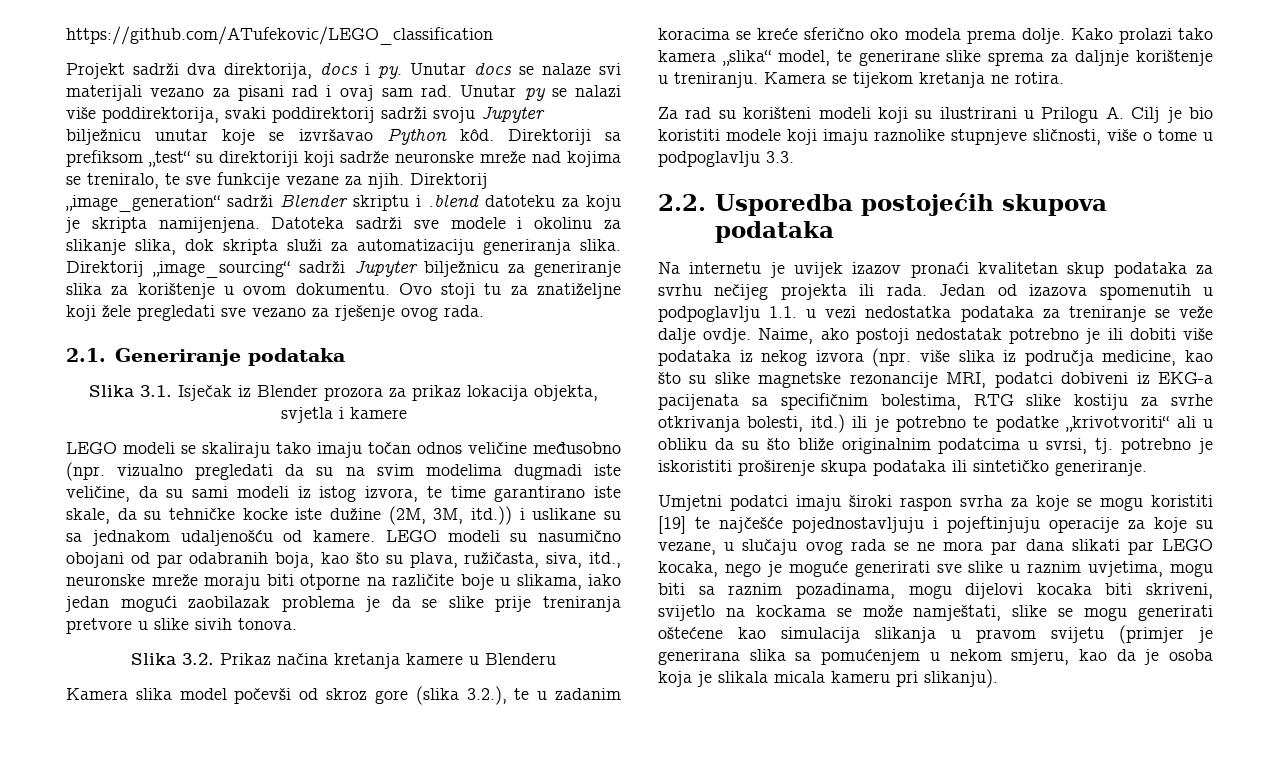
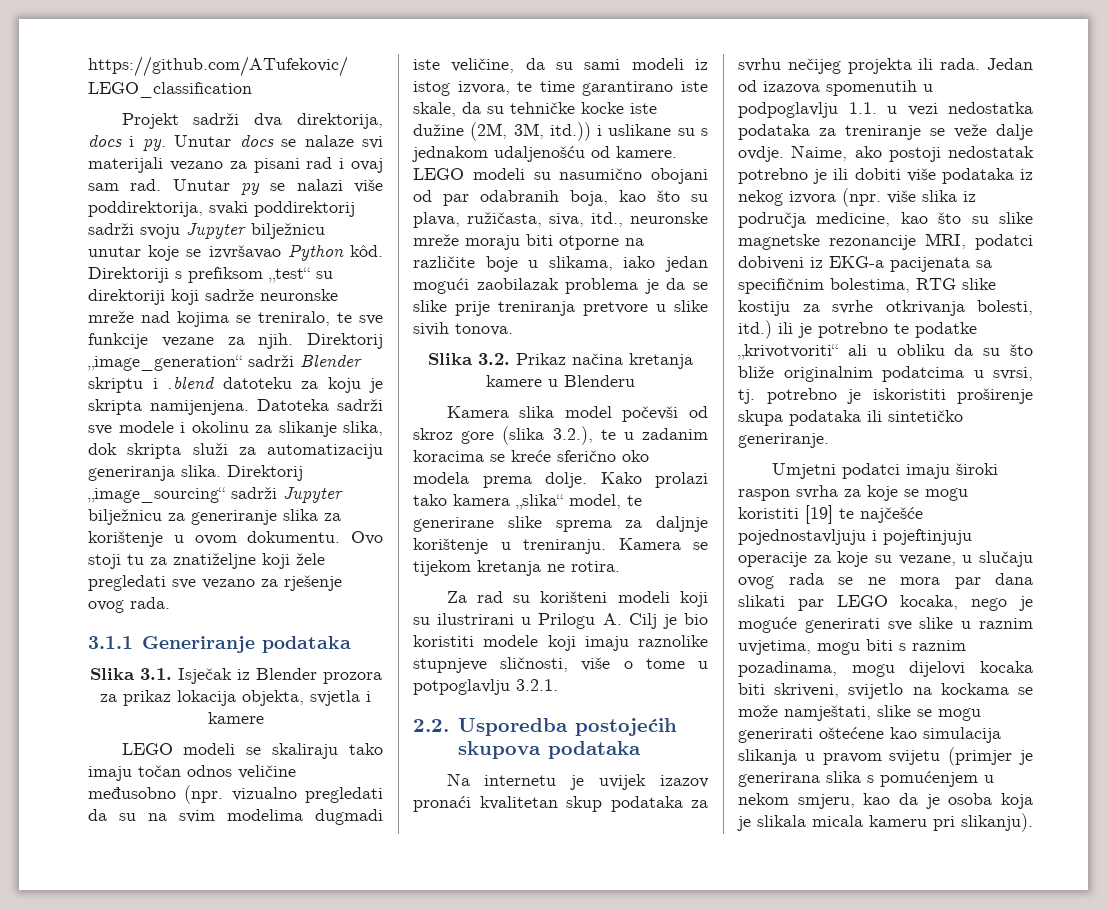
[605,132,621,141] sa -> [175,271,182,279] s
[66,348,106,362] 2.1. -> [88,636,133,649] 3.1.1
[66,533,82,542] sa -> [701,128,708,136] s
[658,151,794,167] podpoglavlju 3.3. -> [413,679,558,695] potpoglavlju 3.2.1.
[698,586,715,595] sa -> [899,643,906,651] s
[795,652,812,661] sa -> [867,775,874,783] s

